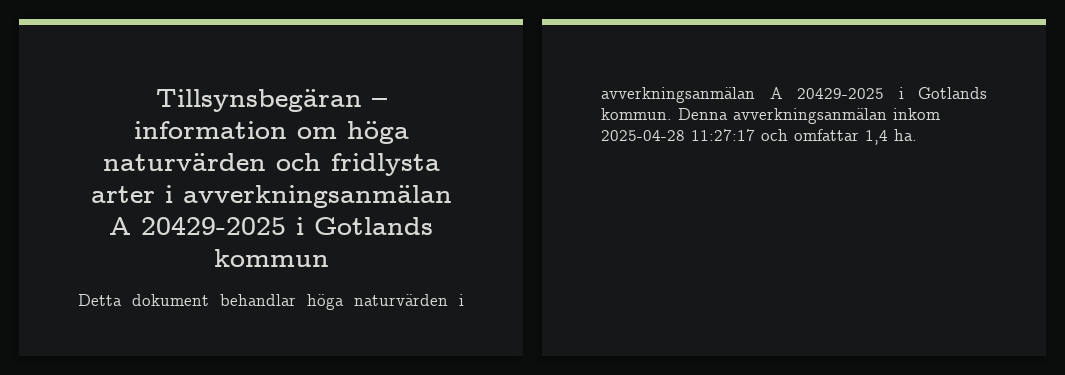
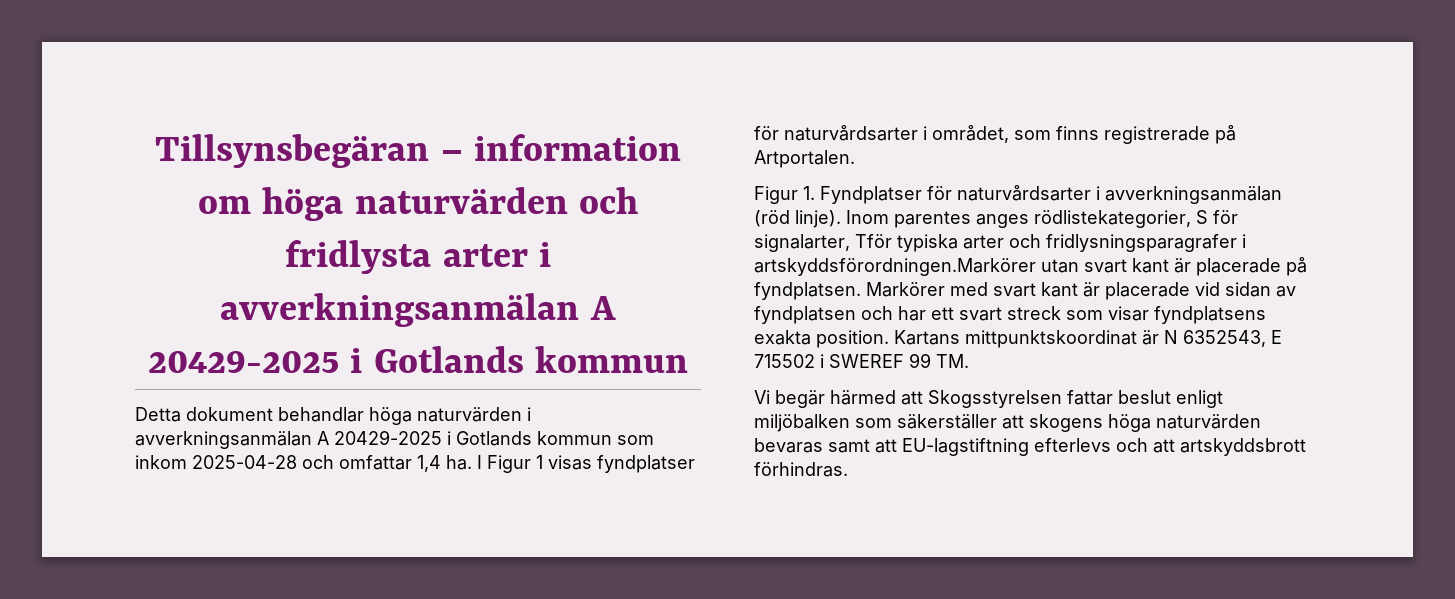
[601,108,887,124] kommun. Denna avverkningsanmälan -> [537,431,654,445] kommun som
[691,129,755,141] 11:27:17 -> (297, 462) none
(917, 135) none -> [477,455,695,473] [754,125,1236,144] [754,150,855,168] [754,185,1282,204] [754,210,1238,228] [754,234,1246,252] [754,257,1307,276] [754,282,1296,300] [754,306,1266,324] [754,330,1282,348] [754,353,969,368] [754,390,1223,408] [754,414,1261,432] [754,438,1306,456] [754,462,848,477] I Figur 1 visas fyndplatser för naturvårdsarter i området, som finns registrerade på Artportalen. // Figur 1. Fyndplatser för naturvårdsarter i avverkningsanmälan (röd linje). Inom parentes anges rödlistekategorier, S för signalarter, Tför typiska arter och fridlysningsparagrafer i artskyddsförordningen.Markörer utan svart kant är placerade på fyndplatsen. Markörer med svart kant är placerade vid sidan av fyndplatsen och har ett svart streck som visar fyndplatsens exakta position. Kartans mittpunktskoordinat är N 6352543, E 715502 i SWEREF 99 TM. // Vi begär härmed att Skogsstyrelsen fattar beslut enligt miljöbalken som säkerställer att skogens höga naturvärden bevaras samt att EU-lagstiftning efterlevs och att artskyddsbrott förhindras.

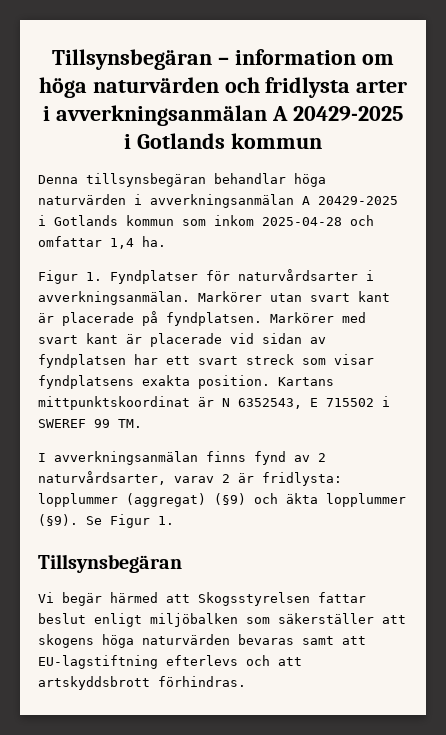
[135,407,273,422] Detta dokument -> [38,173,206,187] Denna tillsynsbegäran
[477,455,695,473] [754,125,1236,144] [754,150,855,168] I Figur 1 visas fyndplatser för naturvårdsarter i området, som finns registrerade på Artportalen. -> (166, 241) none
[1105,186,1282,204] [754,210,1238,228] [754,234,1246,252] [754,258,1036,276] avverkningsanmälan (röd linje). Inom parentes anges rödlistekategorier, S för signalarter, Tför typiska arter och fridlysningsparagrafer i artskyddsförordningen.Markörer -> [38,291,262,305] avverkningsanmälan. Markörer
[861,306,893,320] och -> (126, 361) none
(969, 361) none -> [38,451,326,465] [38,471,342,486] [38,493,406,507] [38,514,174,528] [38,554,182,573] // I avverkningsanmälan finns fynd av 2 naturvårdsarter, varav 2 är fridlysta: lopplummer (aggregat) (§9) och äkta lopplummer (§9). Se Figur 1. // Tillsynsbegäran

